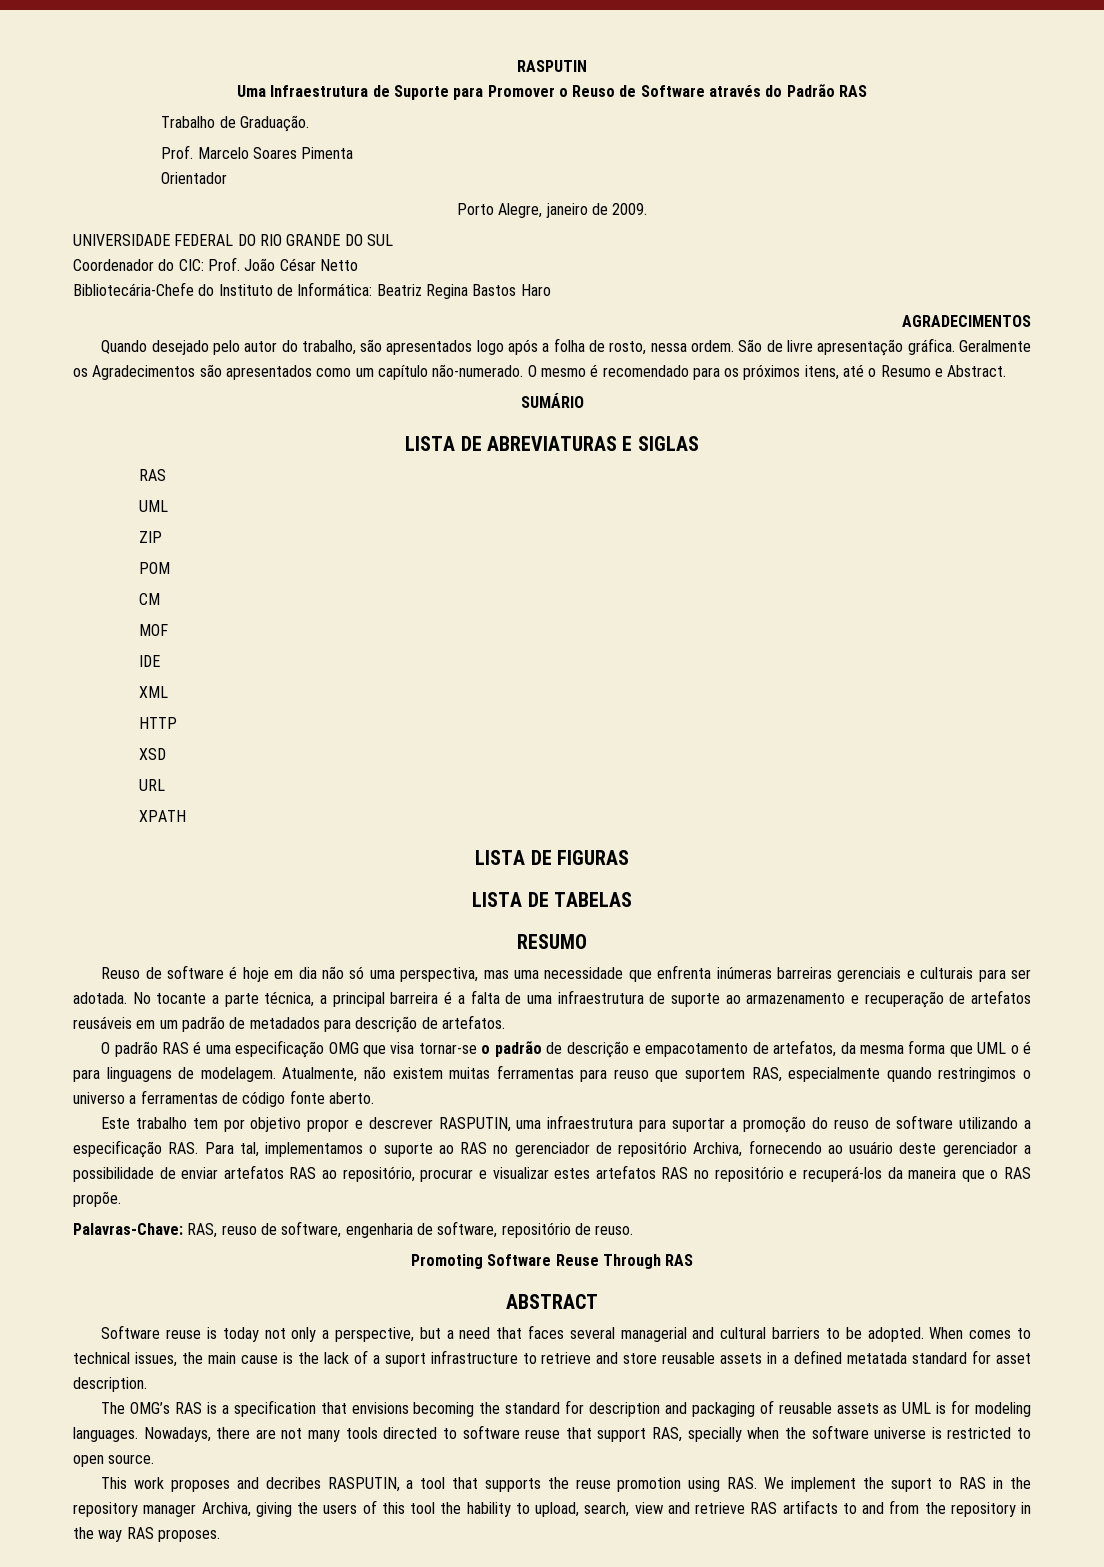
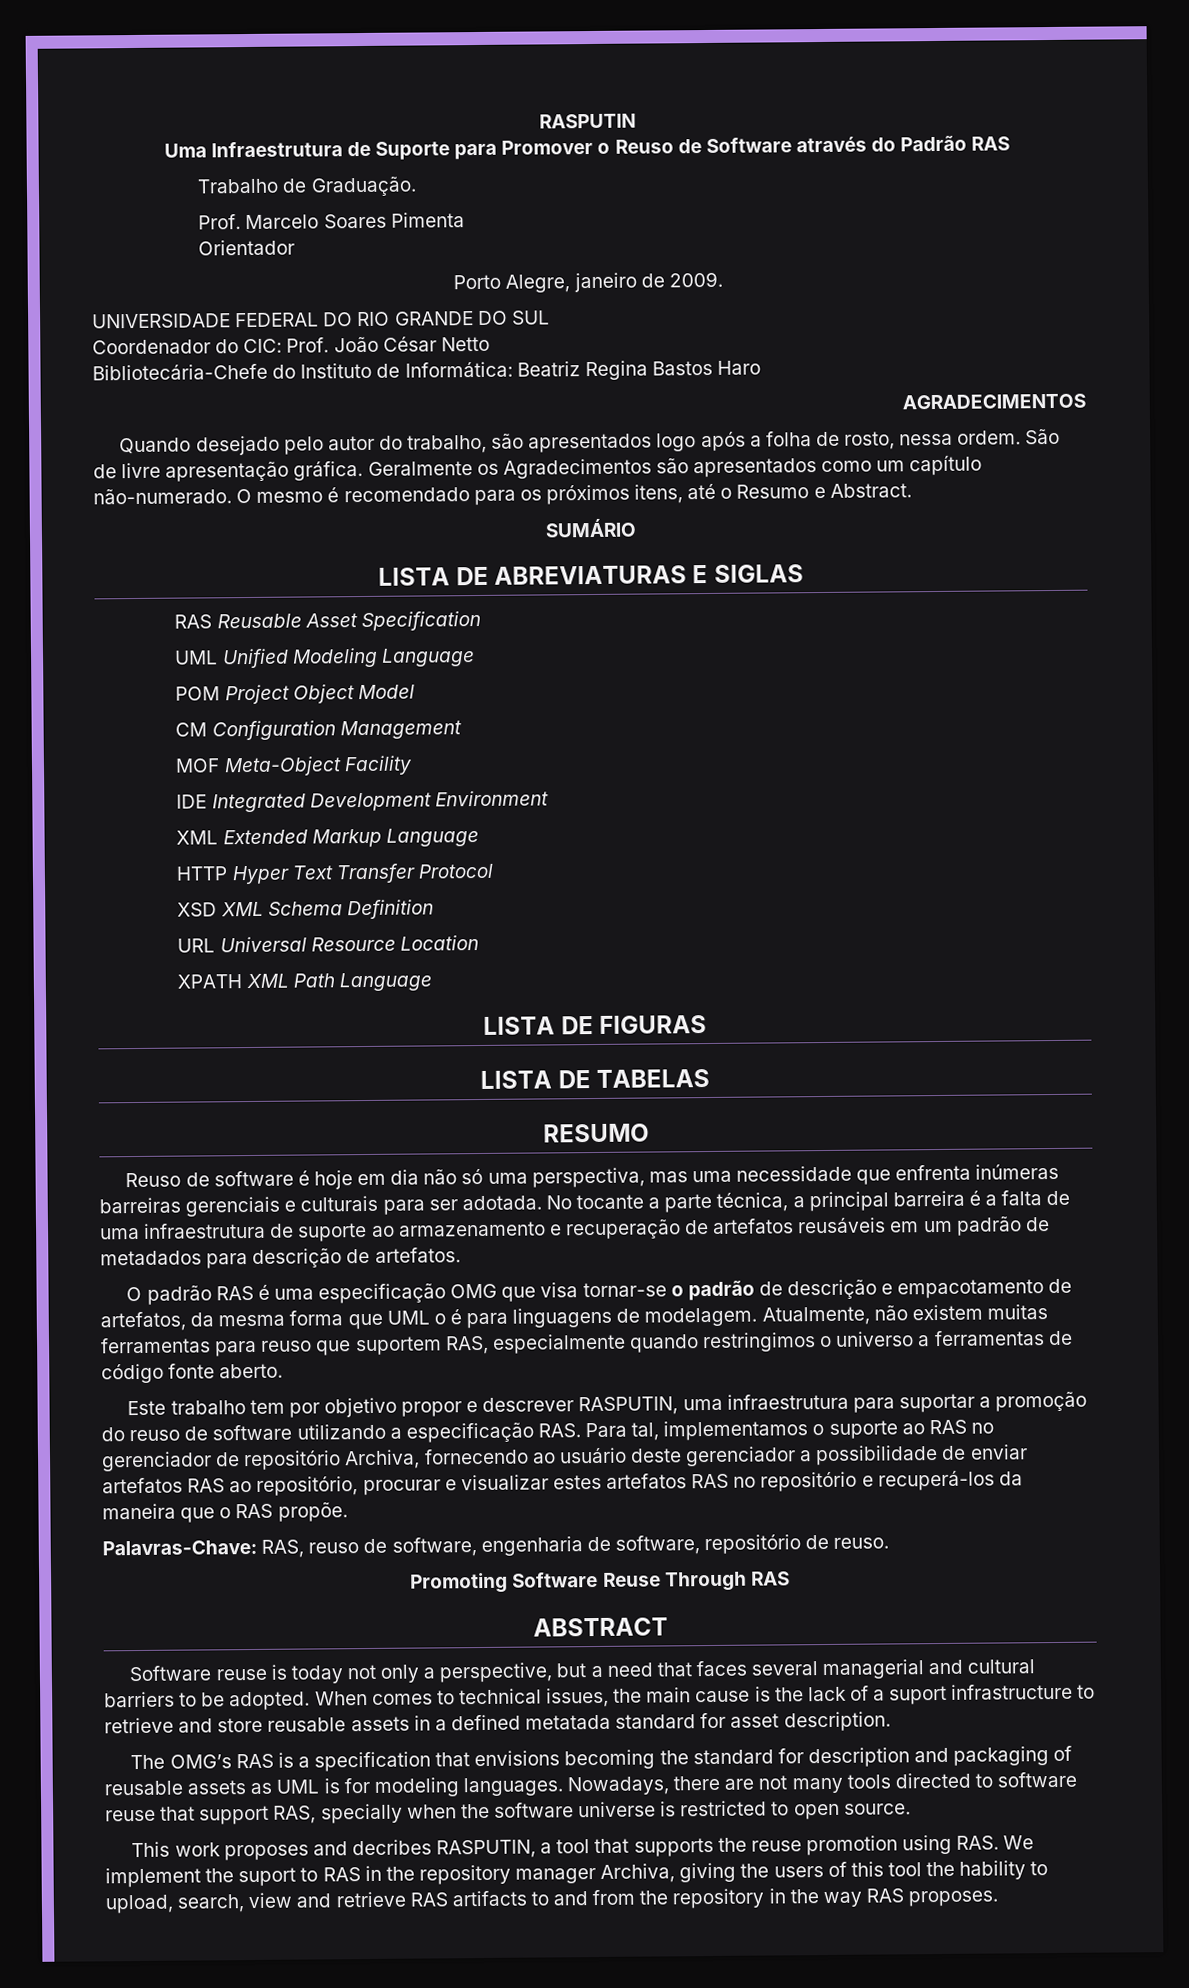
[139,500,169,512] [139,531,163,543] [139,562,171,574] // UML // ZIP // POM -> [216,610,481,632] [174,647,475,669] [175,684,415,705] Reusable Asset Specification // UML Unified Modeling Language // POM Project Object Model
(161, 599) none -> [211,720,462,741] Configuration Management
(169, 630) none -> [223,755,413,777] Meta-Object Facility
[139,686,169,698] [139,717,178,729] [139,748,167,760] [139,779,166,791] [139,810,187,822] // XML // HTTP // XSD // URL // XPATH -> [211,790,549,813] [176,828,479,848] [176,863,494,885] [177,899,434,920] [177,935,479,953] [177,972,432,992] Integrated Development Environment // XML Extended Markup Language // HTTP Hyper Text Transfer Protocol // XSD XML Schema Definition // URL Universal Resource Location // XPATH XML Path Language

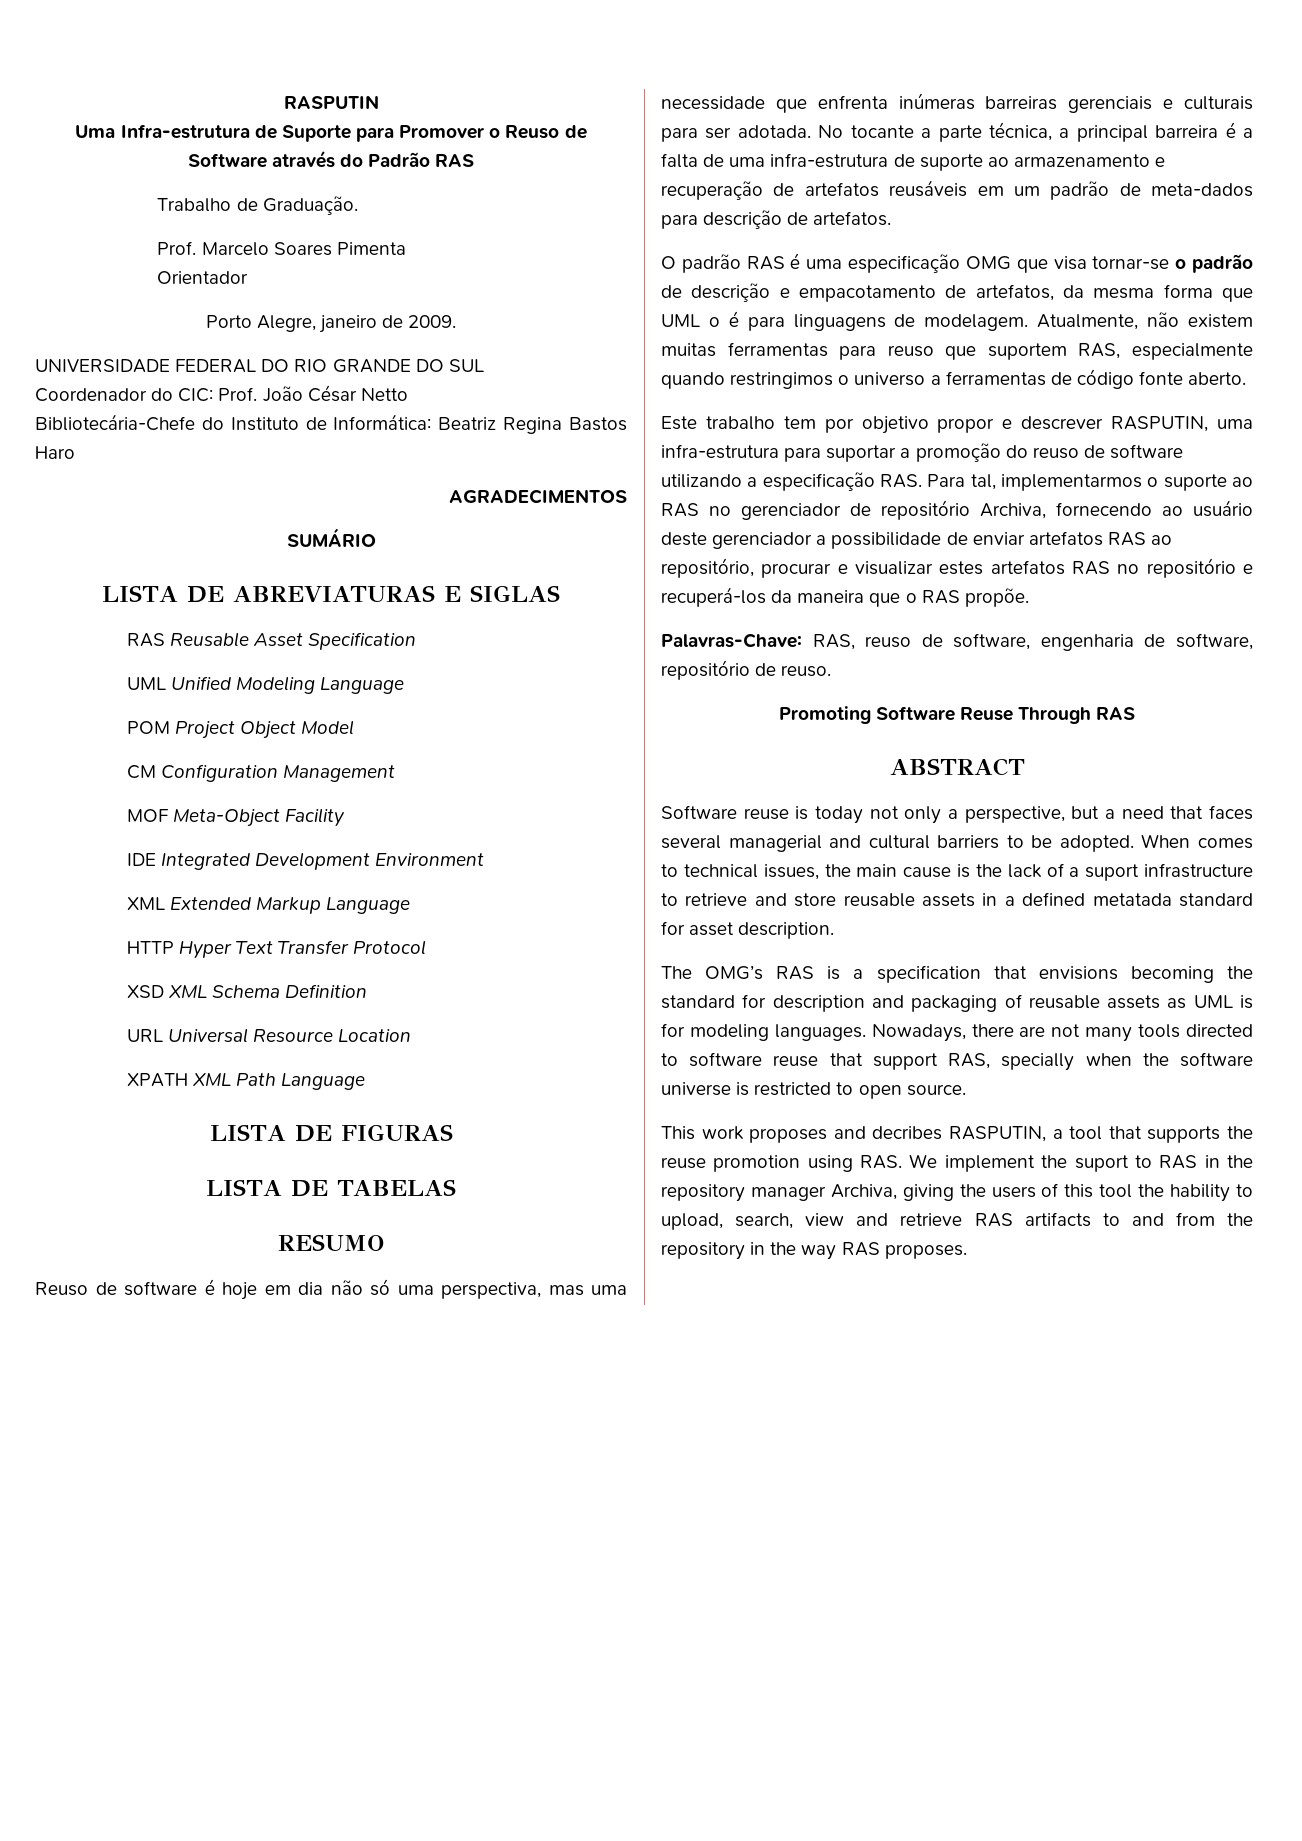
[210,141,343,158] Infraestrutura -> [120,124,250,139] Infra-estrutura
[119,428,1061,456] [93,454,983,482] [93,483,912,506] // Quando desejado pelo autor do trabalho, são apresentados logo após a folha de rosto, nessa ordem. São de livre apresentação gráfica. Geralmente os Agradecimentos são apresentados como um capítulo não-numerado. O mesmo é recomendado para os próximos itens, até o Resumo e Abstract. -> (627, 496) none
[143,1222,267,1239] infraestrutura -> [770,153,889,168] infra-estrutura
[100,1250,202,1266] metadados -> [1151,183,1253,197] meta-dados
[726,1393,849,1410] infraestrutura -> [661,444,779,459] infra-estrutura
[663,1420,809,1441] implementamos -> [1001,474,1142,491] implementarmos

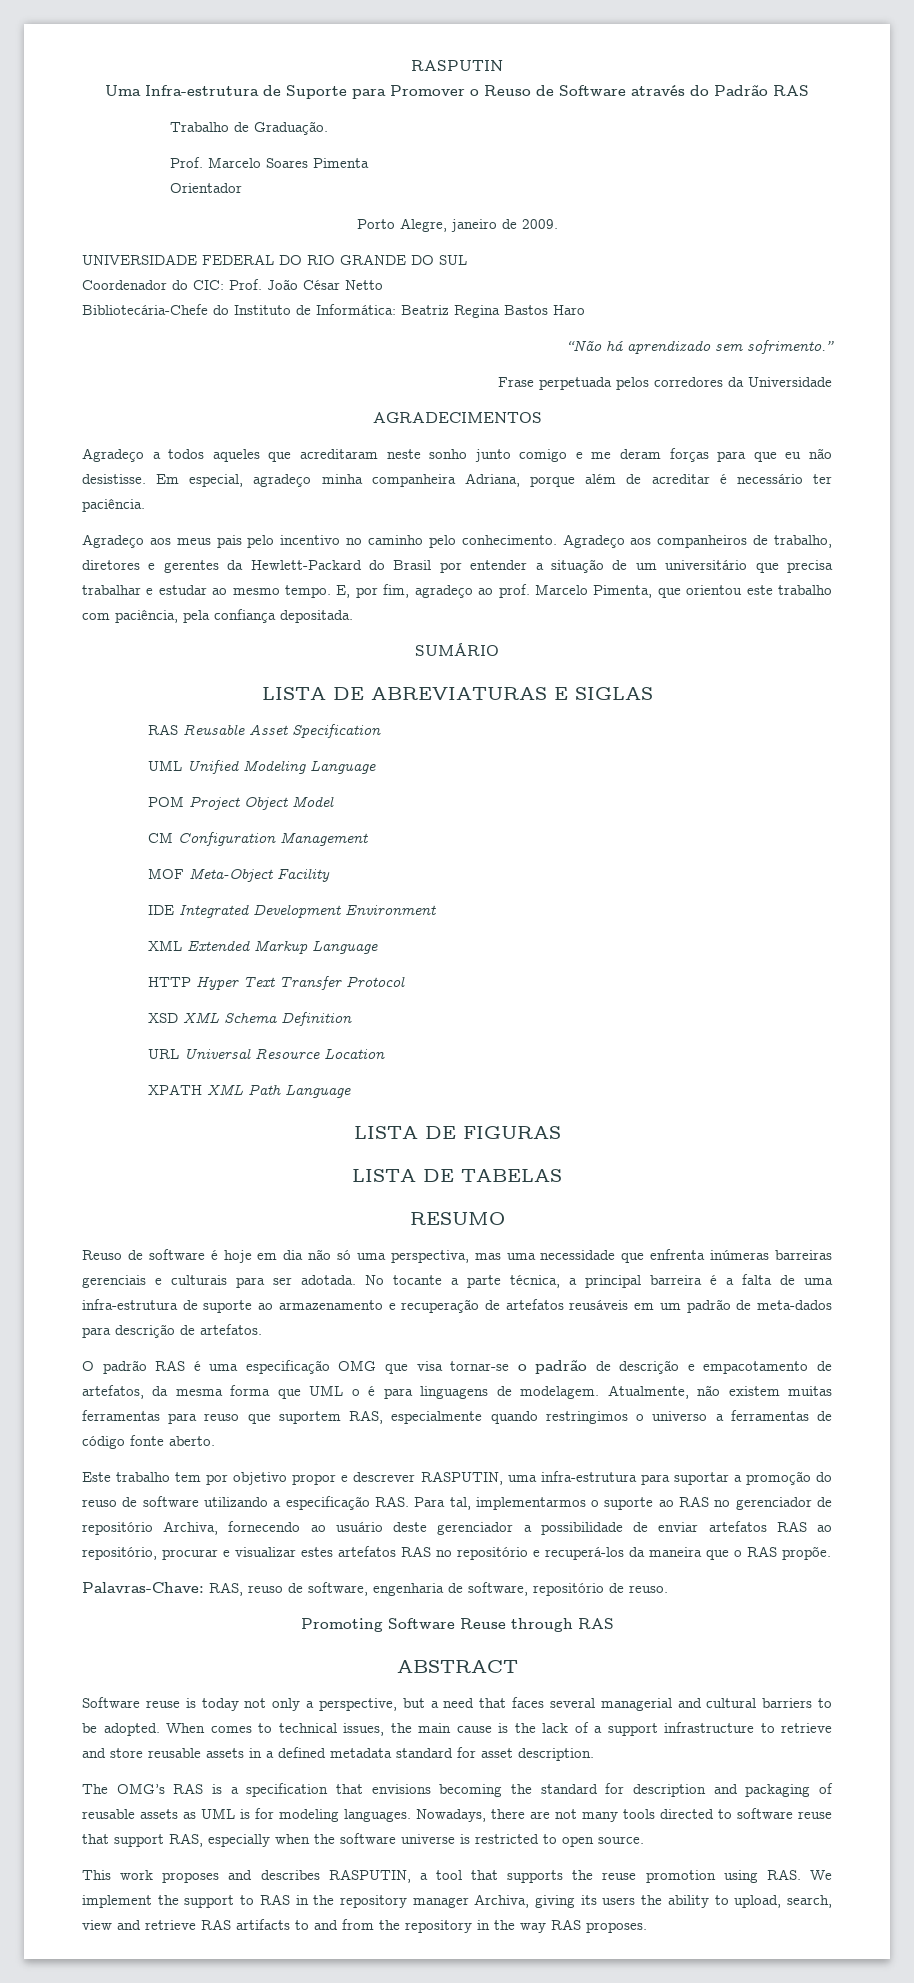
[449,489,627,504] AGRADECIMENTOS -> [567,340,834,354] [498,377,832,390] [372,412,542,423] [82,448,833,462] [82,473,833,487] [82,498,145,512] [82,534,832,548] [82,559,833,573] [82,584,832,598] [82,609,353,623] “Não há aprendizado sem sofrimento.” // Frase perpetuada pelos corredores da Universidade // AGRADECIMENTOS // Agradeço a todos aqueles que acreditaram neste sonho junto comigo e me deram forças para que eu não desistisse. Em especial, agradeço minha companheira Adriana, porque além de acreditar é necessário ter paciência. // Agradeço aos meus pais pelo incentivo no caminho pelo conhecimento. Agradeço aos companheiros de trabalho, diretores e gerentes da Hewlett-Packard do Brasil por entender a situação de um universitário que precisa trabalhar e estudar ao mesmo tempo. E, por fim, agradeço ao prof. Marcelo Pimenta, que orientou este trabalho com paciência, pela confiança depositada.
[1018,707,1092,724] Through -> [510,1618,573,1632] through
[1085,864,1140,881] suport -> [607,1723,658,1736] support
[1092,893,1172,906] metatada -> [330,1748,392,1758] metadata
[1001,1053,1075,1071] specially -> [208,1834,270,1847] especially
[872,1126,943,1140] decribes -> [260,1870,320,1880] describes
[1074,1155,1129,1172] suport -> [184,1895,235,1908] support
[959,1183,1231,1202] the users of this tool the hability -> [580,1895,709,1908] its users the ability

